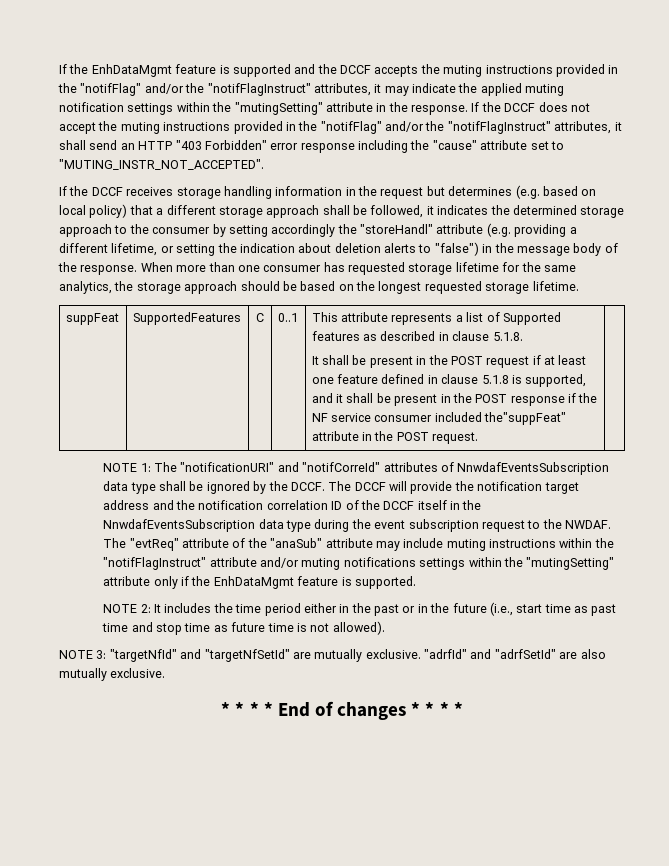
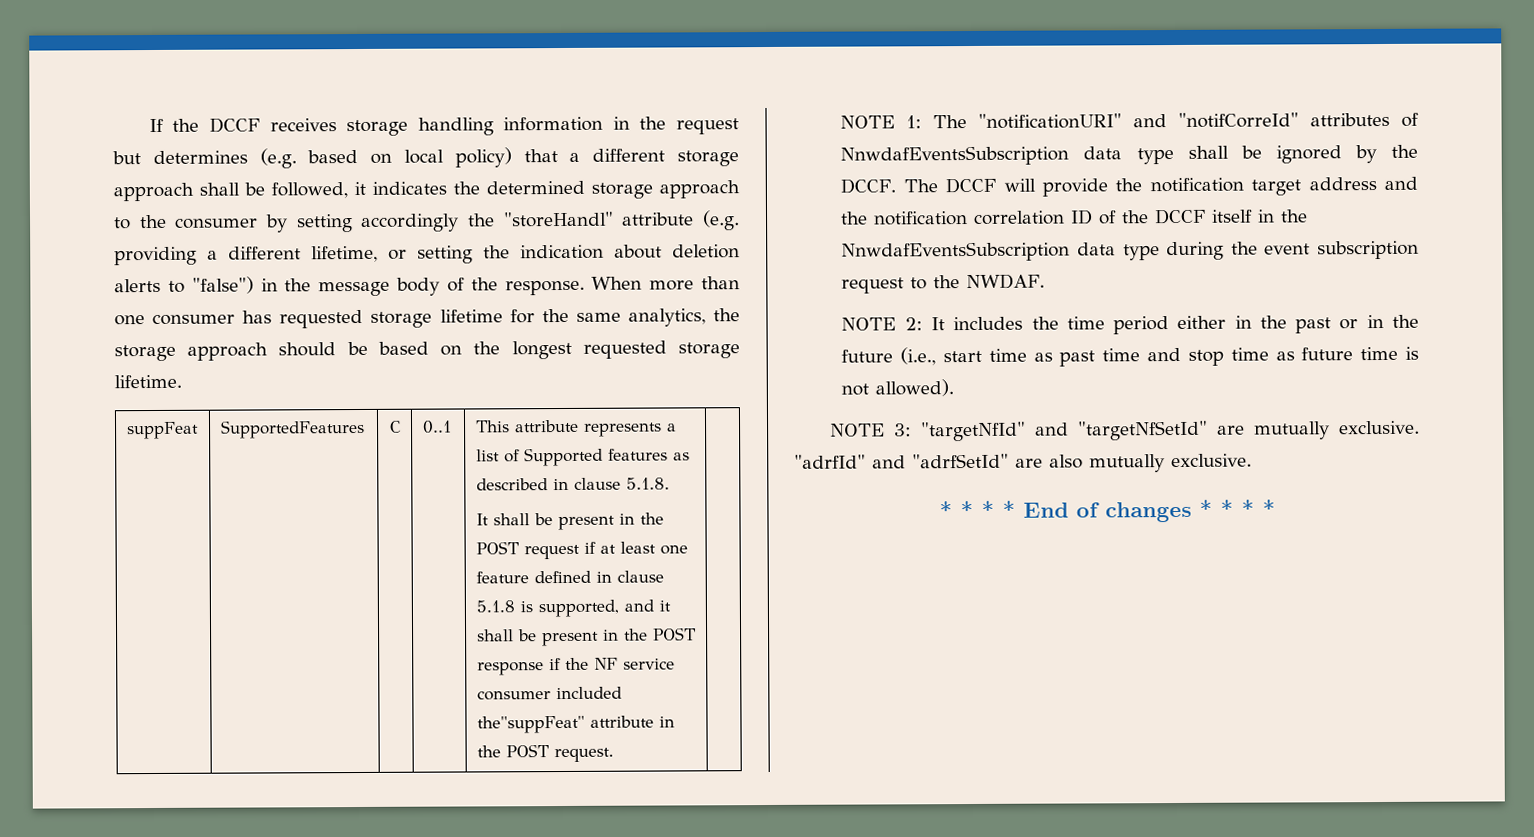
[59,64,619,77] [58,83,565,96] [59,102,590,115] [59,121,622,134] [59,140,564,153] [59,159,264,170] [59,186,89,196] If the EnhDataMgmt feature is supported and the DCCF accepts the muting instructions provided in the "notifFlag" and/or the "notifFlagInstruct" attributes, it may indicate the applied muting notification settings within the "mutingSetting" attribute in the response. If the DCCF does not accept the muting instructions provided in the "notifFlag" and/or the "notifFlagInstruct" attributes, it shall send an HTTP "403 Forbidden" error response including the "cause" attribute set to "MUTING_INSTR_NOT_ACCEPTED". // If the -> [148,118,200,133] If the
[103,538,614,551] [103,557,615,570] [103,576,416,589] The "evtReq" attribute of the "anaSub" attribute may include muting instructions within the "notifFlagInstruct" attribute and/or muting notifications settings within the "mutingSetting" attribute only if the EnhDataMgmt feature is supported. -> (1046, 281) none

